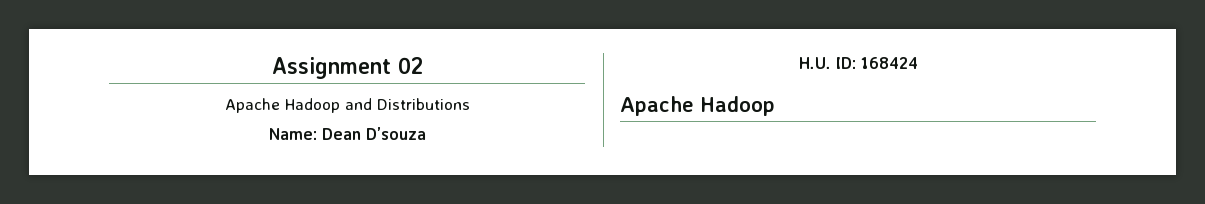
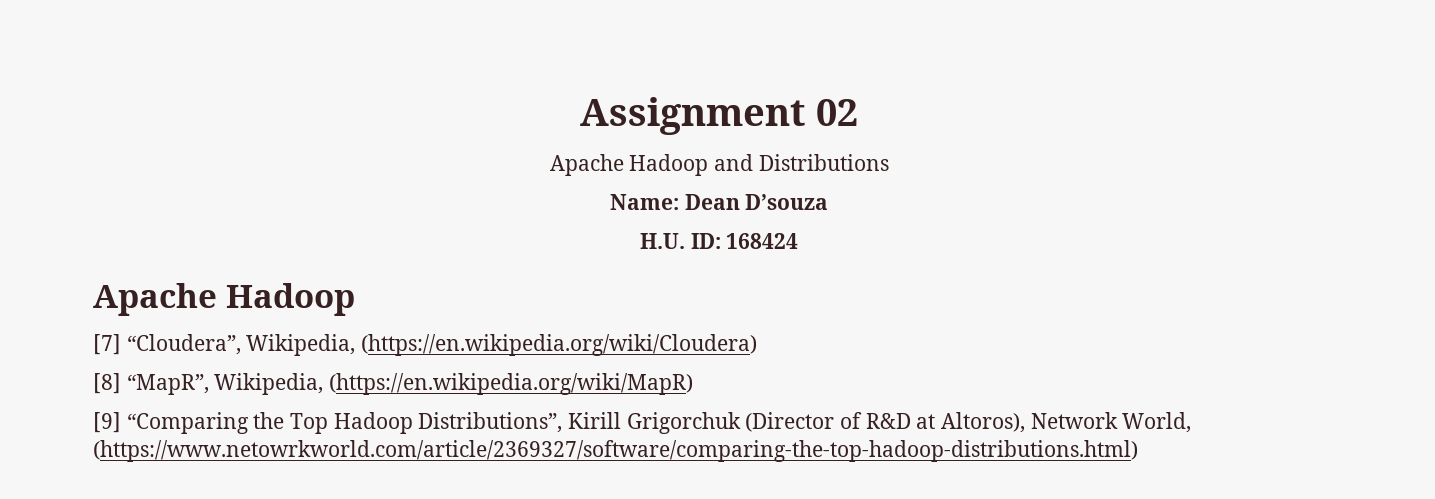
(775, 106) none -> [93,334,758,356] [93,373,694,395] [93,412,1192,434] [93,440,1138,462] // [7] “Cloudera”, Wikipedia, (https://en.wikipedia.org/wiki/Cloudera) // [8] “MapR”, Wikipedia, (https://en.wikipedia.org/wiki/MapR) // [9] “Comparing the Top Hadoop Distributions”, Kirill Grigorchuk (Director of R&D at Altoros), Network World, (https://www.netowrkworld.com/article/2369327/software/comparing-the-top-hadoop-distributions.html)

